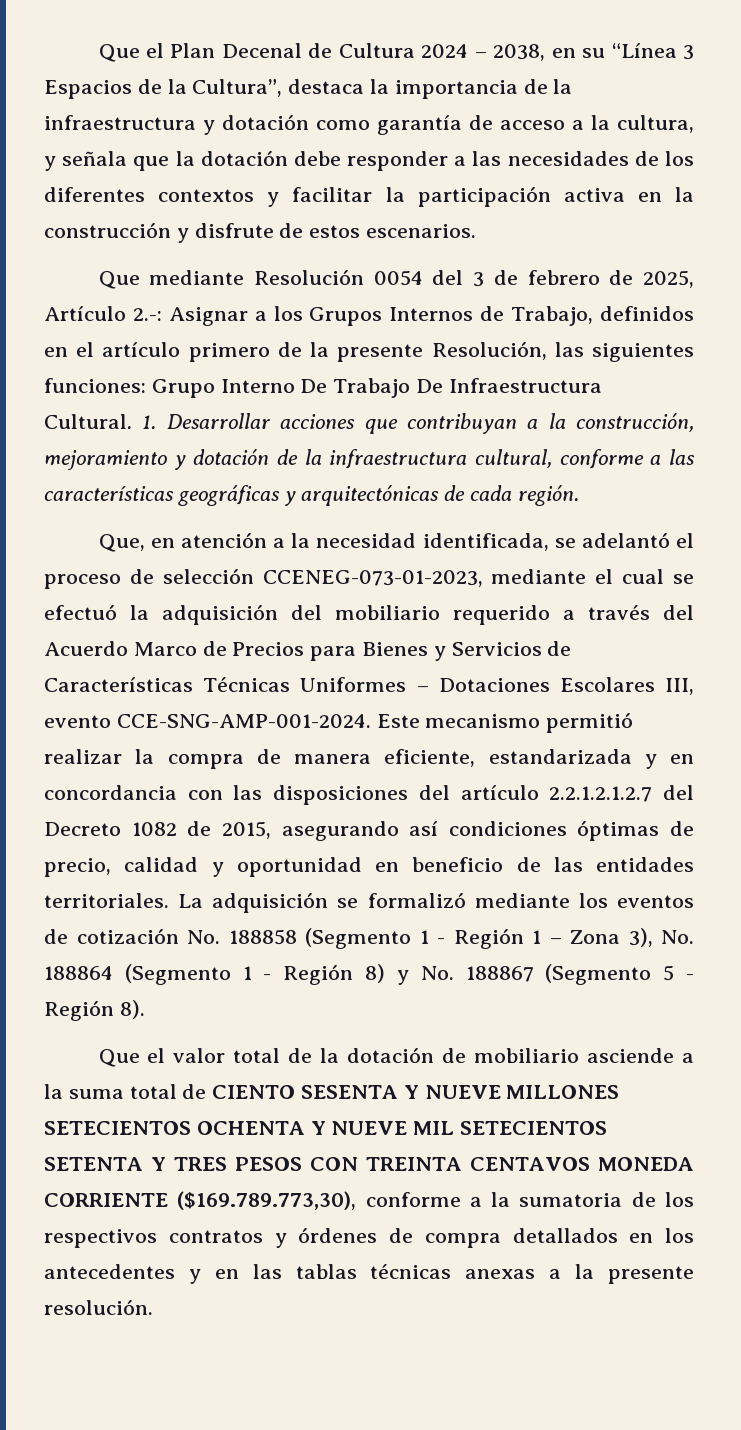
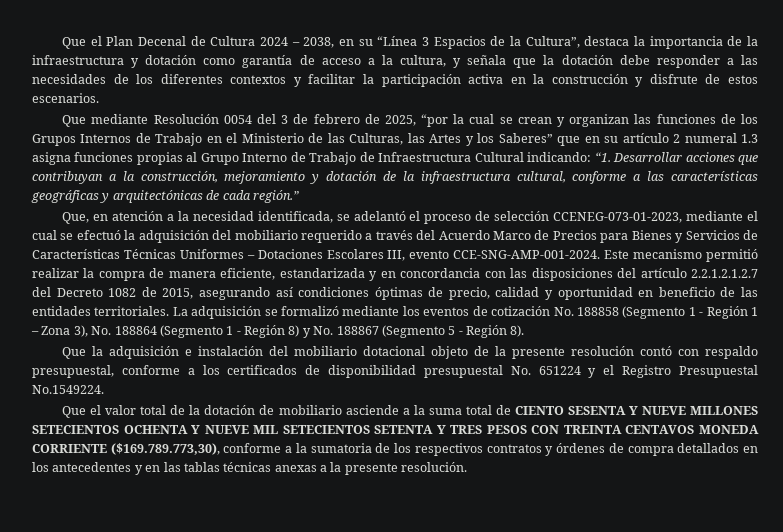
[44,306,694,326] [44,341,694,362] [44,378,602,398] [44,414,157,429] Artículo 2.-: Asignar a los Grupos Internos de Trabajo, definidos en el artículo primero de la presente Resolución, las siguientes funciones: Grupo Interno De Trabajo De Infraestructura Cultural. 1. -> [421,114,759,127] [32,133,759,146] [32,152,611,165] “por la cual se crean y organizan las funciones de los Grupos Internos de Trabajo en el Ministerio de las Culturas, las Artes y los Saberes” que en su artículo 2 numeral 1.3 asigna funciones propias al Grupo Interno de Trabajo de Infraestructura Cultural indicando: “1.
[517,485,579,506] región. -> [252,190,299,203] región.”
(145, 1009) none -> [62,346,758,359] [32,365,758,378] [32,385,104,394] // Que la adquisición e instalación del mobiliario dotacional objeto de la presente resolución contó con respaldo presupuestal, conforme a los certificados de disponibilidad presupuestal No. 651224 y el Registro Presupuestal No.1549224.

